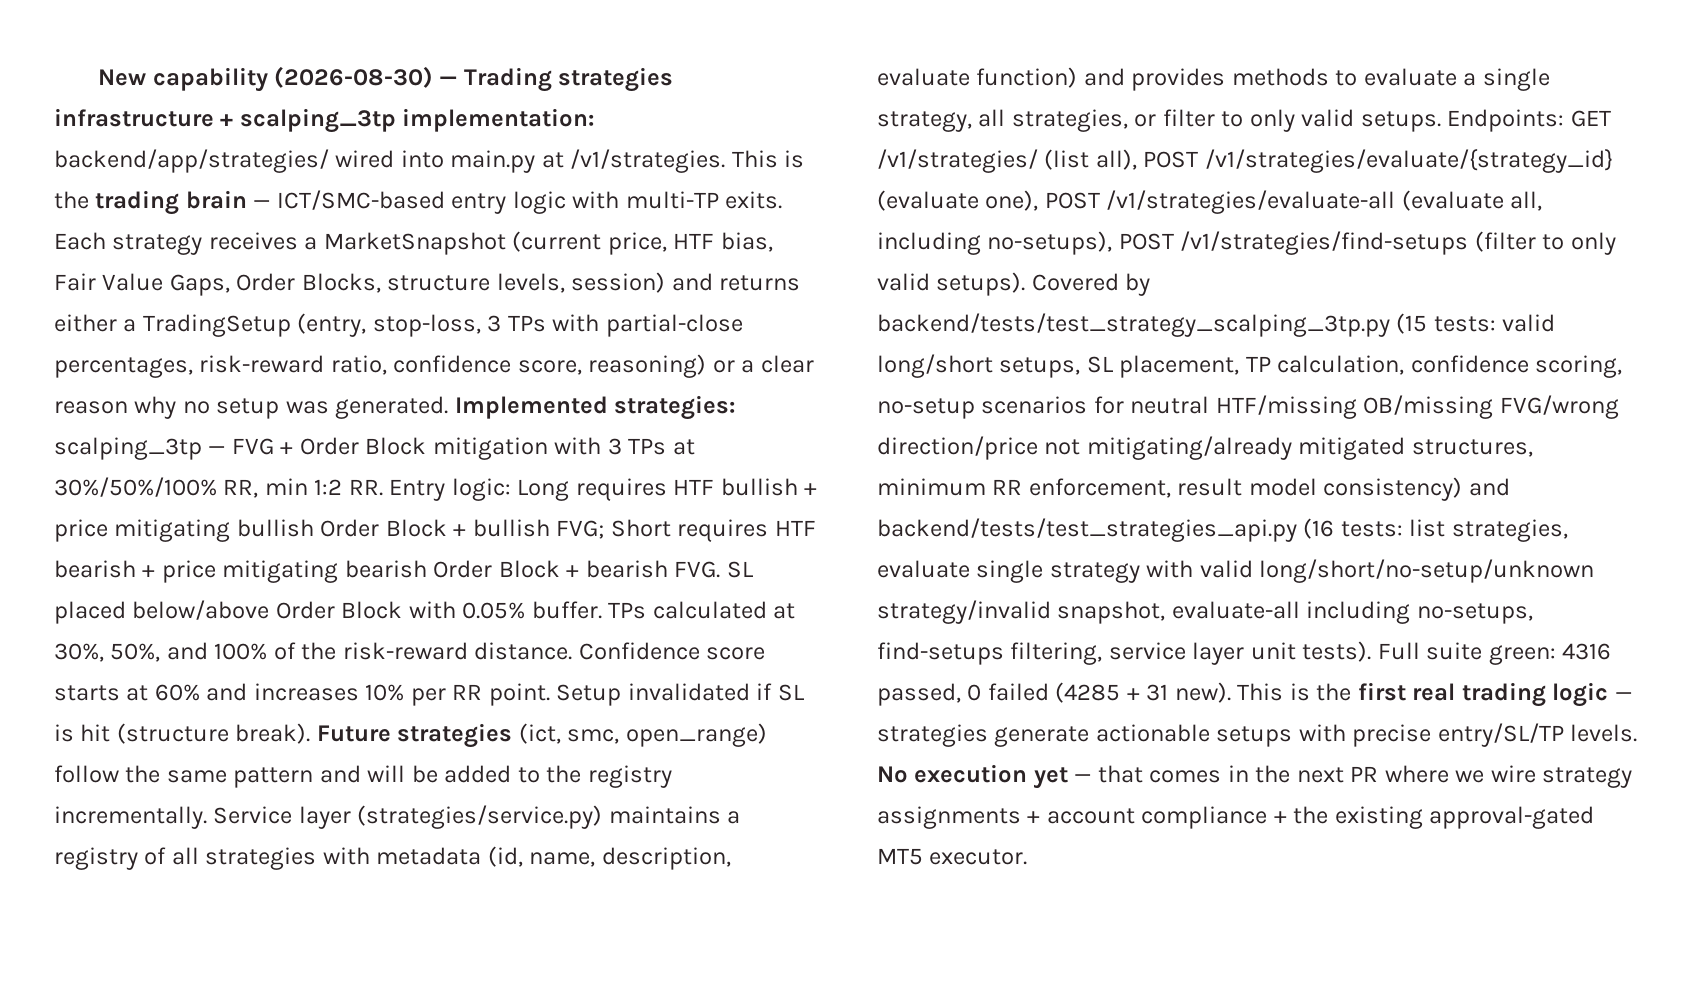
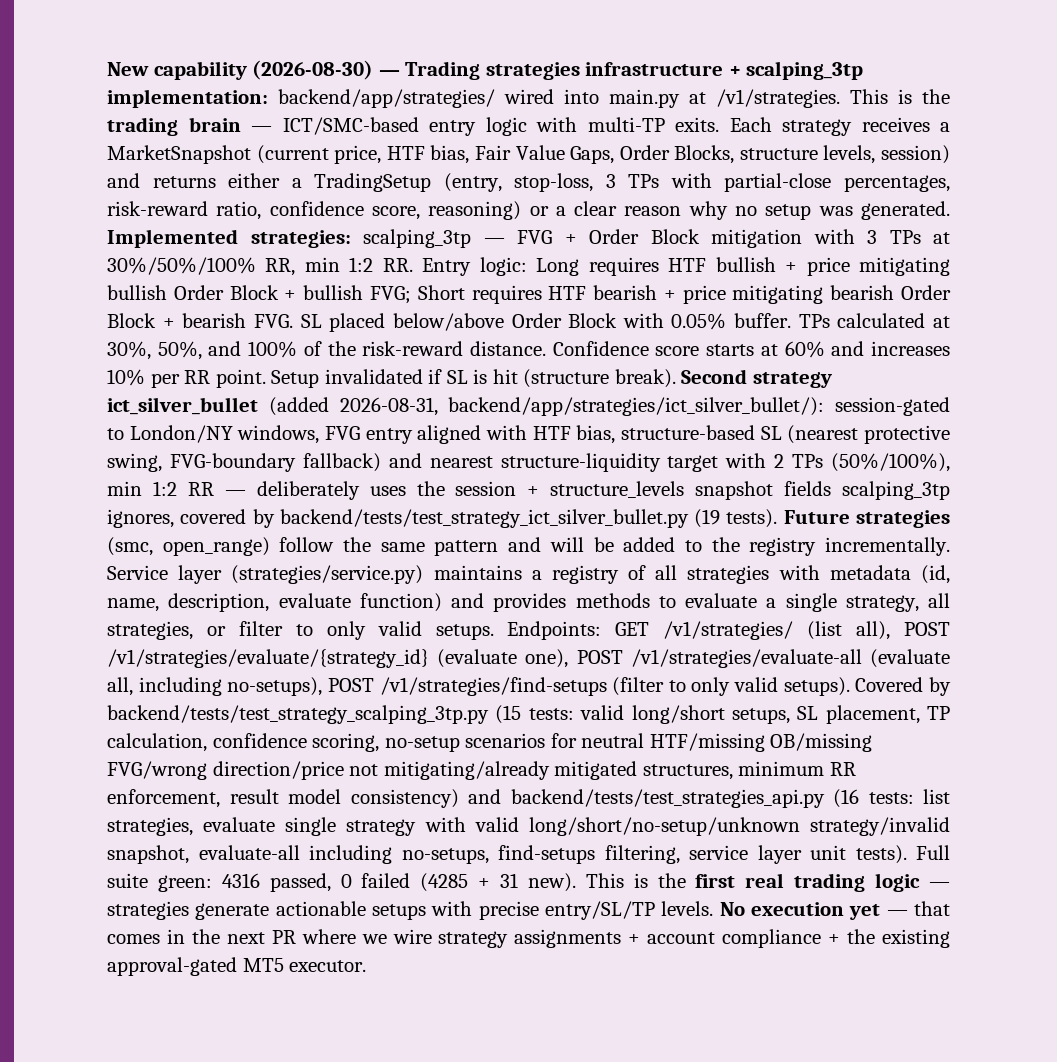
[316,723,620,748] Future strategies (ict, smc, -> [681,369,832,388] [107,397,950,416] [107,425,950,444] [107,453,950,472] [107,481,950,500] [107,509,951,528] [107,537,153,556] Second strategy ict_silver_bullet (added 2026-08-31, backend/app/strategies/ict_silver_bullet/): session-gated to London/NY windows, FVG entry aligned with HTF bias, structure-based SL (nearest protective swing, FVG-boundary fallback) and nearest structure-liquidity target with 2 TPs (50%/100%), min 1:2 RR — deliberately uses the session + structure_levels snapshot fields scalping_3tp ignores, covered by backend/tests/test_strategy_ict_silver_bullet.py (19 tests). Future strategies (smc,

